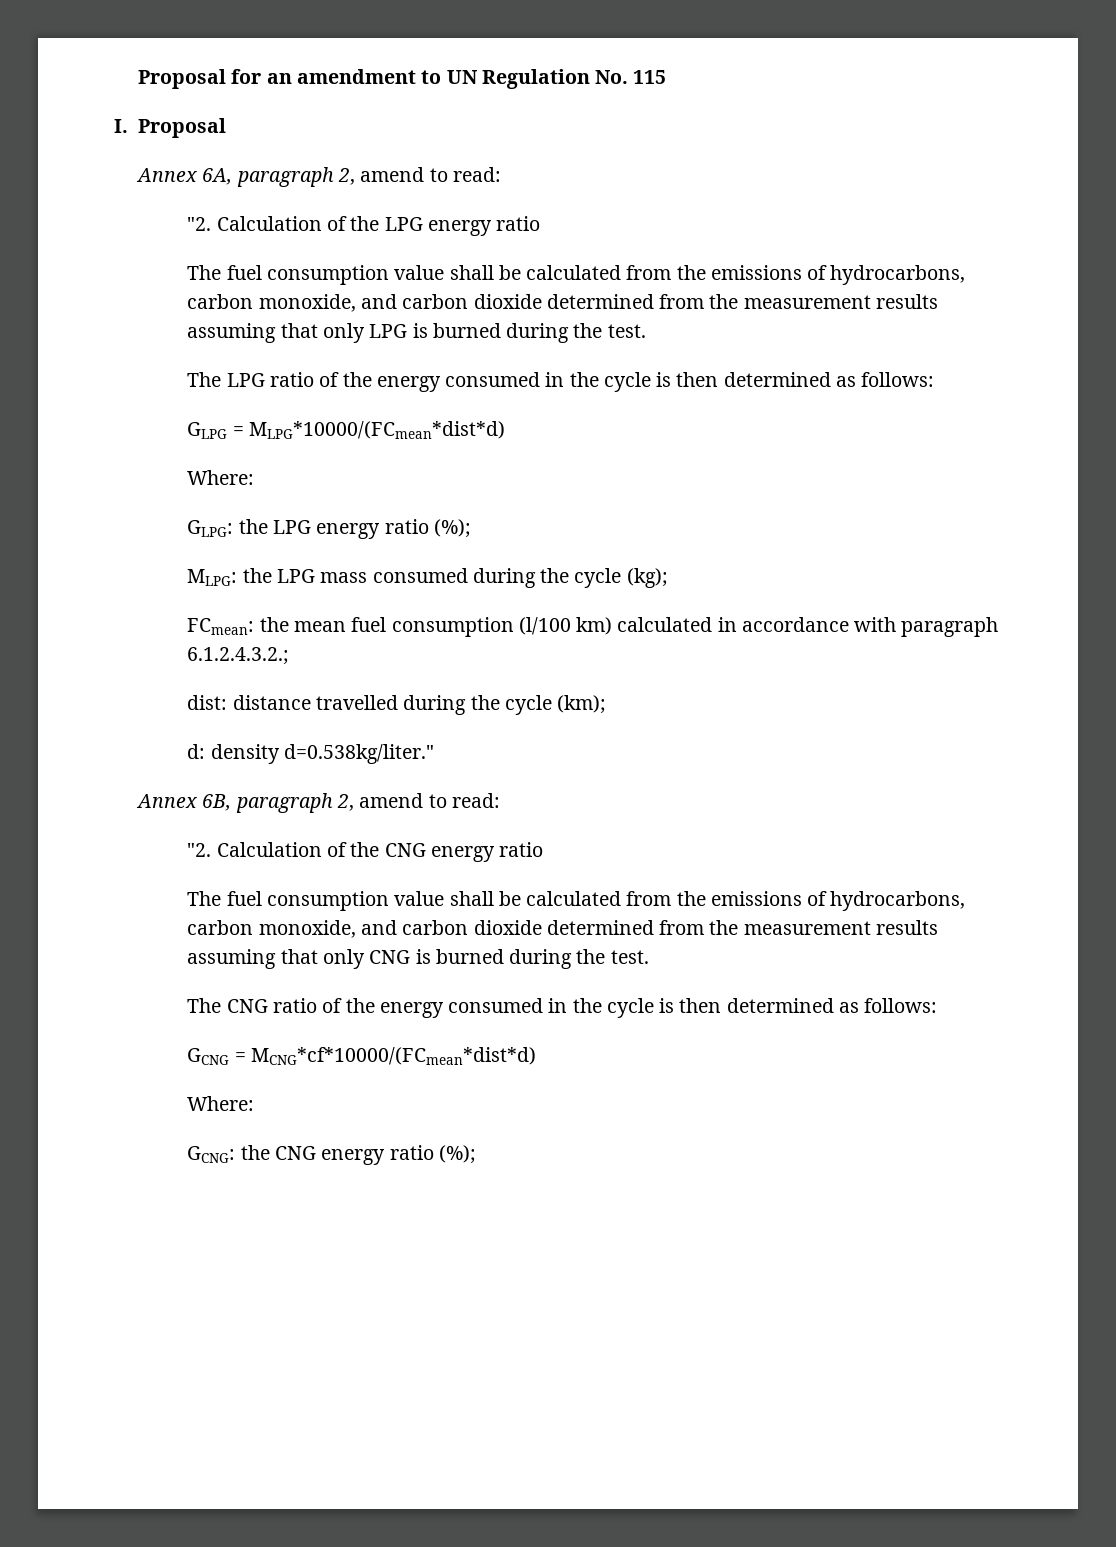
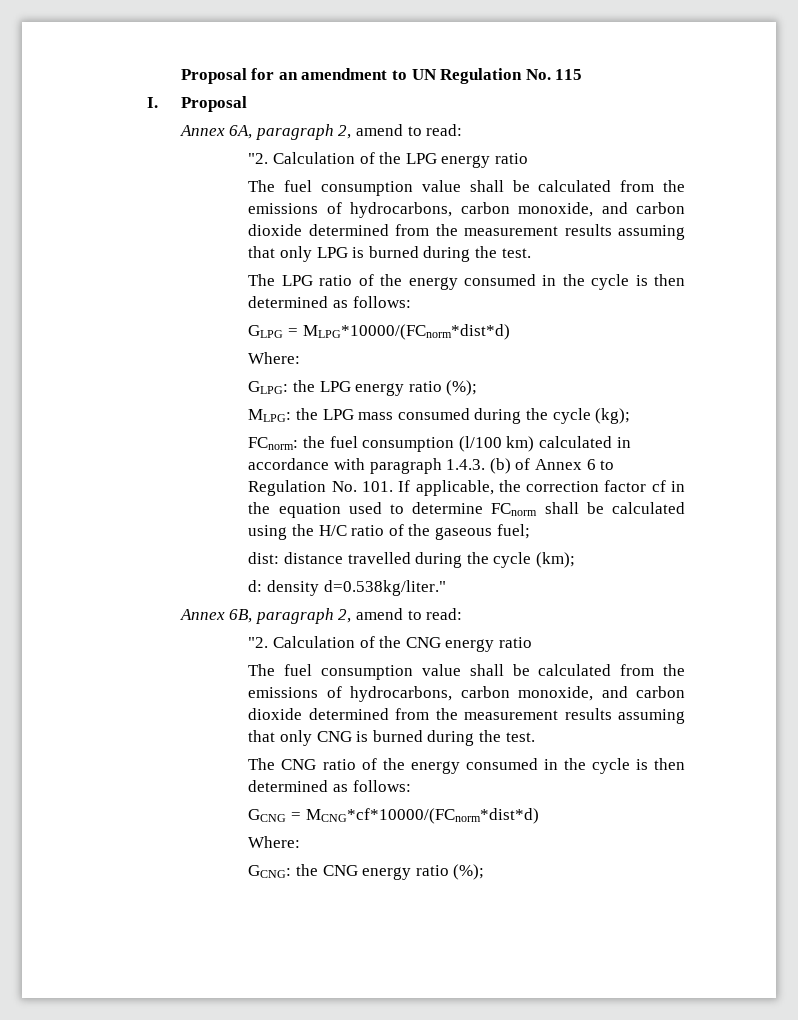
[248,421,505,439] MLPG*10000/(FCmean*dist*d) -> [302,324,510,340] MLPG*10000/(FCnorm*dist*d)
[187,617,346,635] FCmean: the mean -> [248,436,326,450] FCnorm: the
[187,647,290,665] 6.1.2.4.3.2.; -> [446,458,615,474] [248,480,686,496] [248,502,685,518] [248,524,530,540] 1.4.3. (b) of Annex 6 to Regulation No. 101. If applicable, the correction factor cf in the equation used to determine FCnorm shall be calculated using the H/C ratio of the gaseous fuel;
[250,1047,536,1065] MCNG*cf*10000/(FCmean*dist*d) -> [305,808,539,824] MCNG*cf*10000/(FCnorm*dist*d)

